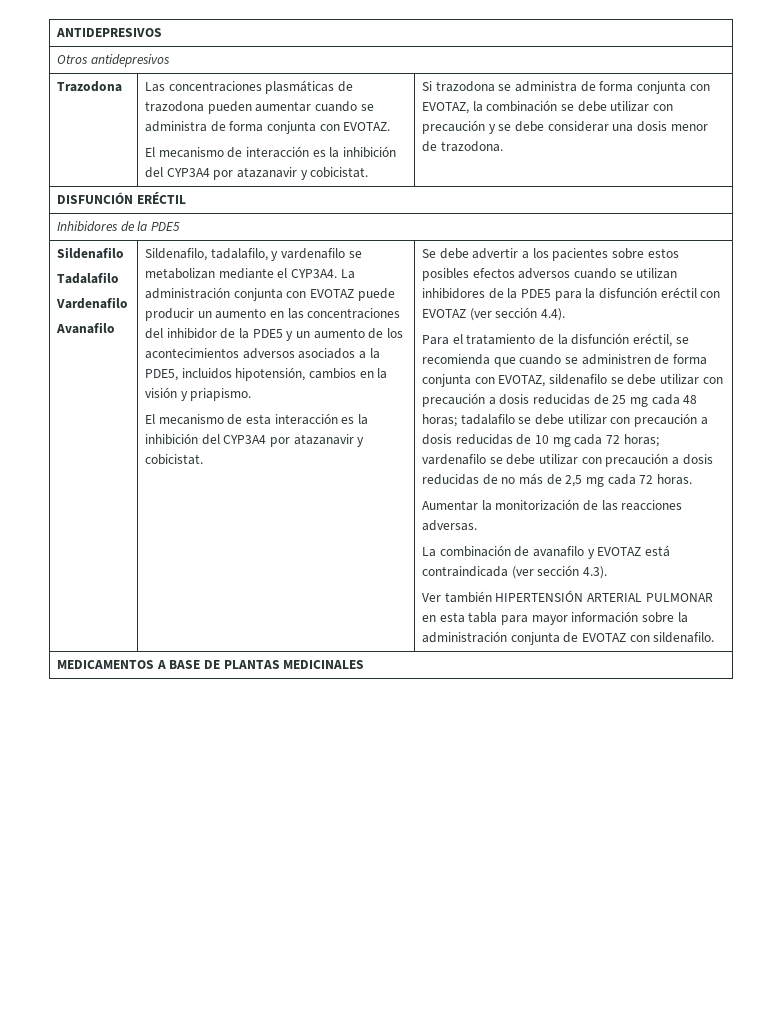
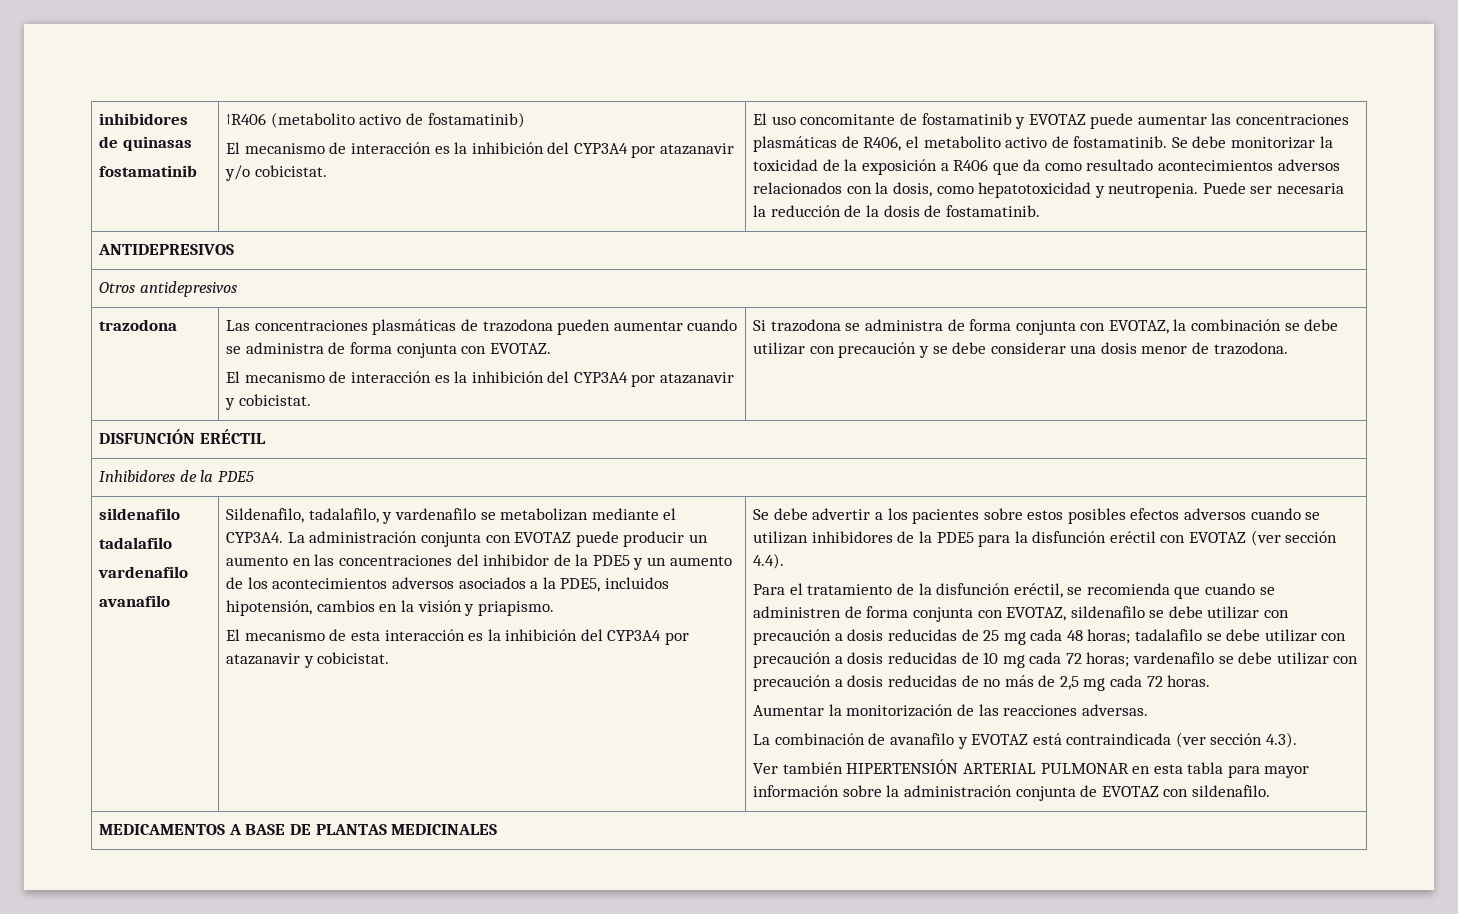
(56, 32) none -> [99,113,189,125] [99,136,192,151] [99,165,198,177] [226,112,525,128] [226,142,735,158] [225,165,327,181] [753,113,1350,129] [753,136,1333,152] [753,159,1340,175] [753,182,1345,198] [753,205,1040,217] inhibidores de quinasas // fostamatinib | ↑R406 (metabolito activo de fostamatinib) // El mecanismo de interacción es la inhibición del CYP3A4 por atazanavir y/o cobicistat. | El uso concomitante de fostamatinib y EVOTAZ puede aumentar las concentraciones plasmáticas de R406, el metabolito activo de fostamatinib. Se debe monitorizar la toxicidad de la exposición a R406 que da como resultado acontecimientos adversos relacionados con la dosis, como hepatotoxicidad y neutropenia. Puede ser necesaria la reducción de la dosis de fostamatinib. //
[57,81,123,92] Trazodona -> [99,319,178,331] trazodona
[57,247,125,259] [57,272,120,284] [56,297,129,309] [56,322,116,334] Sildenafilo // Tadalafilo // Vardenafilo // Avanafilo -> [99,508,181,520] [99,537,173,549] [98,566,189,578] [99,595,171,607] sildenafilo // tadalafilo // vardenafilo // avanafilo

